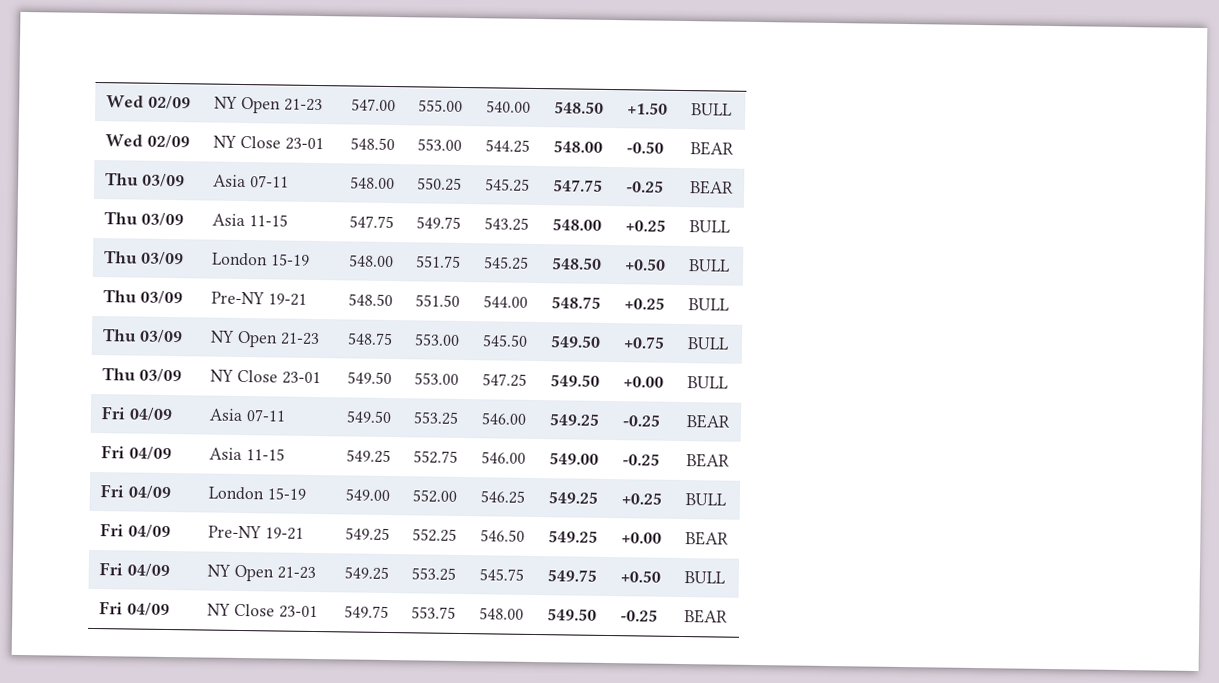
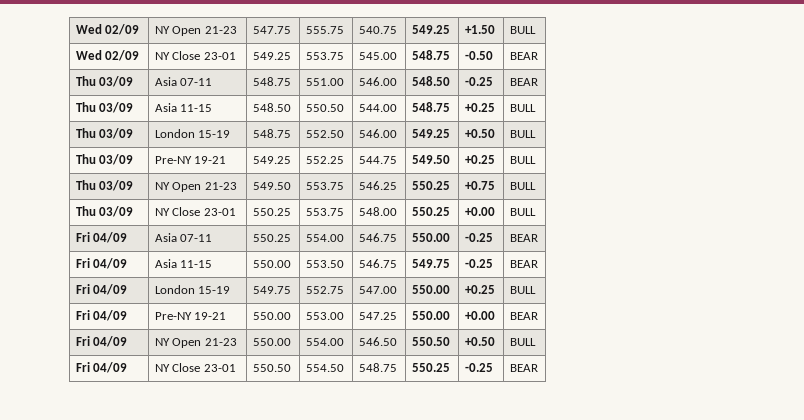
[351,98,397,112] [418,99,464,112] [486,100,532,113] [554,101,605,114] 547.00 | 555.00 | 540.00 | 548.50 -> [252,26,291,34] [305,26,344,34] [358,26,397,34] [411,25,450,34] 547.75 | 555.75 | 540.75 | 549.25
[350,137,396,151] [417,138,463,151] [485,139,531,153] [553,140,604,153] 548.50 | 553.00 | 544.25 | 548.00 -> [252,52,291,60] [305,52,344,60] [358,52,397,60] [411,50,450,60] 549.25 | 553.75 | 545.00 | 548.75
[350,176,396,190] [417,177,463,191] [485,178,531,192] [553,179,604,192] 548.00 | 550.25 | 545.25 | 547.75 -> [252,77,291,86] [305,78,344,86] [358,77,397,86] [411,76,450,86] 548.75 | 551.00 | 546.00 | 548.50
[349,215,395,229] [416,216,462,229] [484,217,530,231] [552,218,603,231] [625,219,667,232] [689,220,731,233] [104,250,185,266] [211,252,311,267] [348,254,395,268] [415,255,462,268] [483,256,530,270] [551,257,603,270] [624,258,667,271] [688,259,731,272] [103,289,184,305] [211,291,308,306] [348,293,394,307] [415,294,461,307] [483,295,529,308] [551,296,602,309] 547.75 | 549.75 | 543.25 | 548.00 | +0.25 | BULL // Thu 03/09 | London 15-19 | 548.00 | 551.75 | 545.25 | 548.50 | +0.50 | BULL // Thu 03/09 | Pre-NY 19-21 | 548.50 | 551.50 | 544.00 | 548.75 -> [252,103,291,112] [305,104,344,112] [358,104,397,112] [411,102,450,112] [464,103,495,112] [509,104,536,112] [75,128,134,139] [154,129,231,138] [252,129,291,138] [305,130,344,138] [358,129,397,138] [411,129,450,138] [464,129,495,138] [509,130,536,138] [75,154,134,165] [154,156,227,164] [252,156,291,164] [305,156,344,164] [358,156,397,164] [411,155,450,164] 548.50 | 550.50 | 544.00 | 548.75 | +0.25 | BULL // Thu 03/09 | London 15-19 | 548.75 | 552.50 | 546.00 | 549.25 | +0.50 | BULL // Thu 03/09 | Pre-NY 19-21 | 549.25 | 552.25 | 544.75 | 549.50
[347,332,394,346] [414,333,461,346] [482,334,529,347] [550,335,602,348] 548.75 | 553.00 | 545.50 | 549.50 -> [252,182,291,190] [305,182,344,190] [358,181,397,190] [411,181,450,190] 549.50 | 553.75 | 546.25 | 550.25
[347,371,393,385] [414,372,460,385] [482,373,528,387] [550,374,601,387] 549.50 | 553.00 | 547.25 | 549.50 -> [252,208,291,216] [305,208,344,216] [358,207,397,216] [411,207,450,216] 550.25 | 553.75 | 548.00 | 550.25
[346,410,393,424] [413,411,460,425] [481,412,528,425] [549,413,601,426] 549.50 | 553.25 | 546.00 | 549.25 -> [252,234,291,242] [305,234,344,242] [358,233,397,242] [411,233,450,242] 550.25 | 554.00 | 546.75 | 550.00
[346,449,392,464] [413,450,459,464] [481,451,527,464] [549,452,600,465] 549.25 | 552.75 | 546.00 | 549.00 -> [252,260,291,268] [305,260,344,268] [358,259,397,268] [411,259,450,268] 550.00 | 553.50 | 546.75 | 549.75
[345,488,391,502] [412,489,458,503] [480,490,526,504] [548,491,599,504] 549.00 | 552.00 | 546.25 | 549.25 -> [252,286,291,294] [305,286,344,294] [358,286,397,294] [411,285,450,294] 549.75 | 552.75 | 547.00 | 550.00
[345,527,391,542] [412,528,458,542] [480,529,526,542] [548,530,599,543] 549.25 | 552.25 | 546.50 | 549.25 -> [252,312,291,320] [305,312,344,320] [358,312,397,320] [411,311,450,320] 550.00 | 553.00 | 547.25 | 550.00
[344,566,390,581] [411,567,457,581] [479,568,525,581] [547,569,598,582] 549.25 | 553.25 | 545.75 | 549.75 -> [252,338,291,346] [305,338,344,346] [358,337,397,346] [411,337,450,346] 550.00 | 554.00 | 546.50 | 550.50
[344,605,390,619] [411,606,457,619] [479,607,525,620] [547,608,598,621] 549.75 | 553.75 | 548.00 | 549.50 -> [252,364,291,372] [305,364,344,372] [358,363,397,372] [411,363,450,372] 550.50 | 554.50 | 548.75 | 550.25

